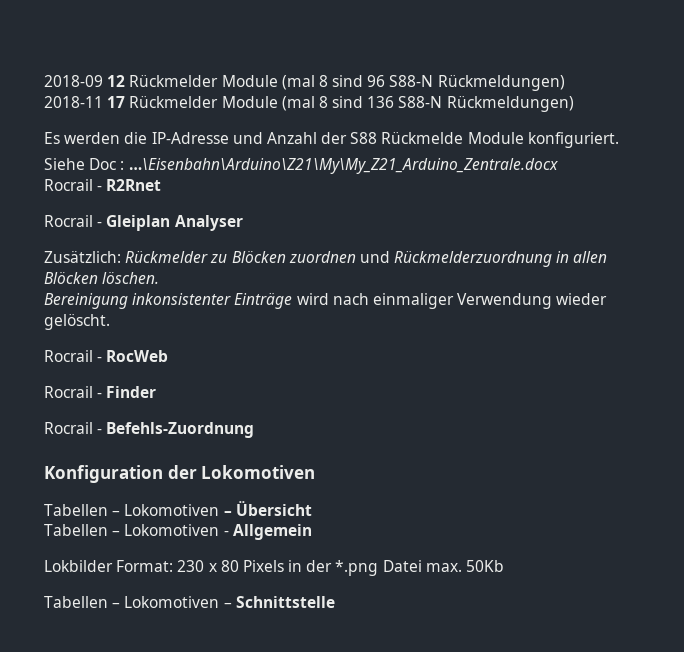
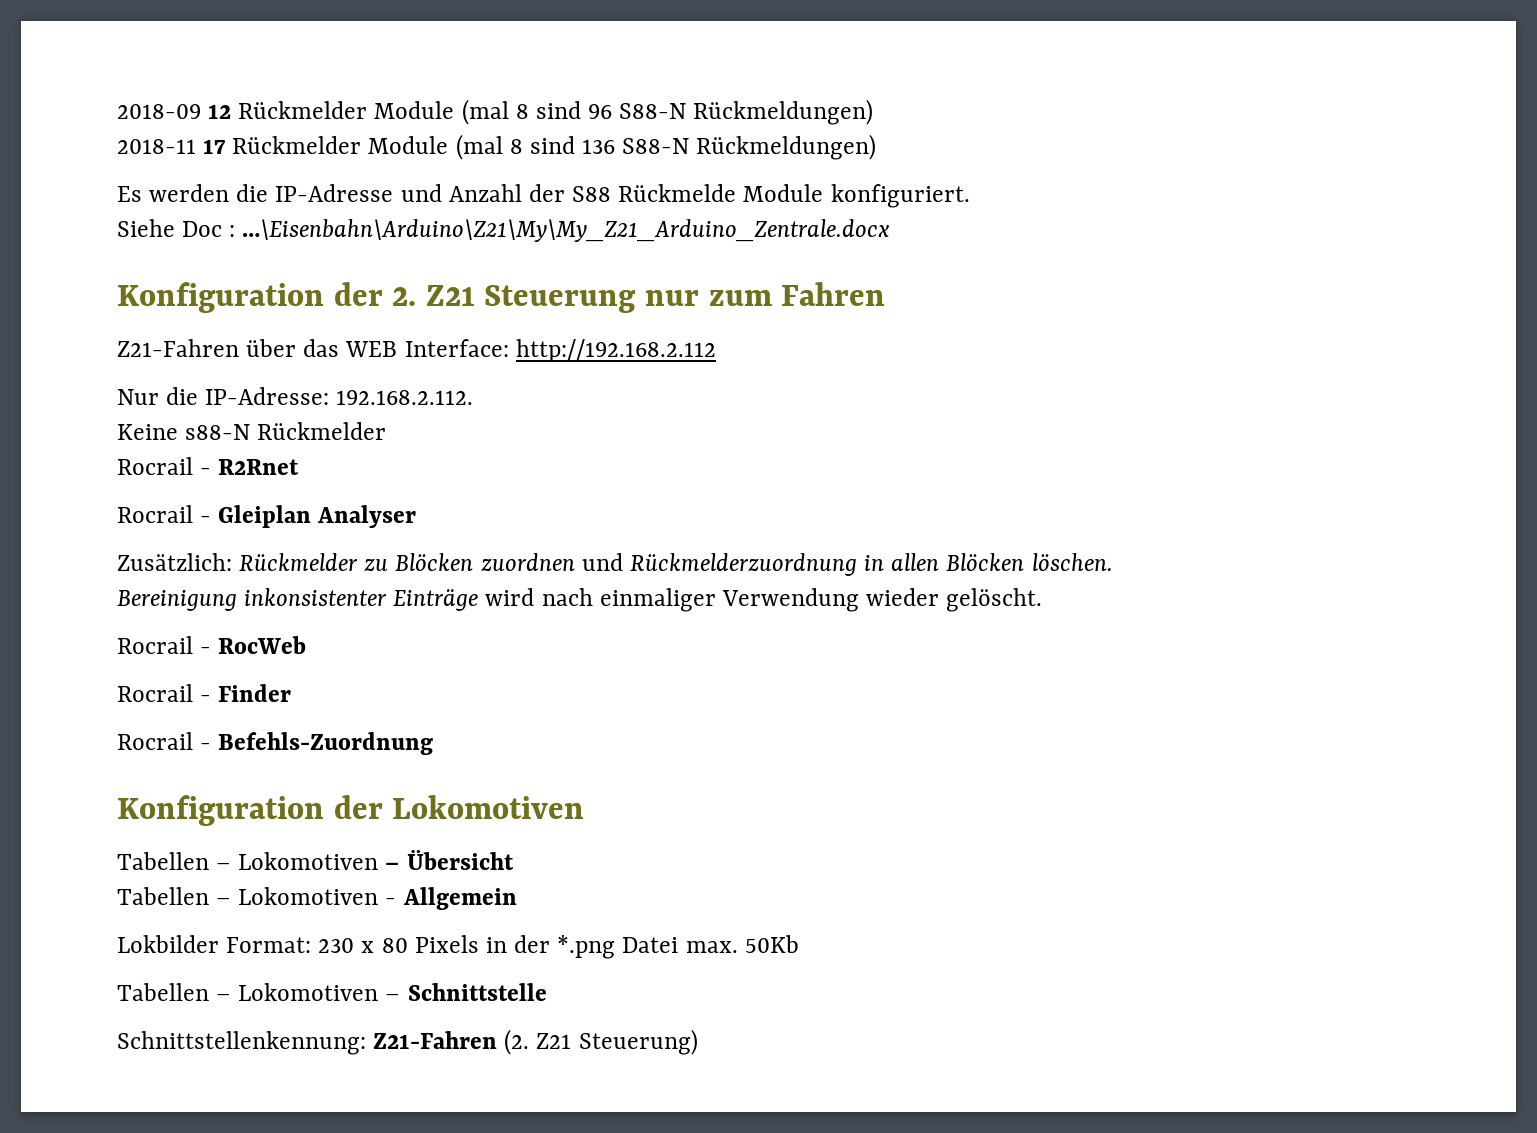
(558, 166) none -> [117,282,886,313] [117,339,716,362] [117,387,474,405] [117,422,387,440] // Konfiguration der 2. Z21 Steuerung nur zum Fahren // Z21-Fahren über das WEB Interface: http://192.168.2.112 // Nur die IP-Adresse: 192.168.2.112. // Keine s88-N Rückmelder
(335, 602) none -> [117,1029,698,1055] // Schnittstellenkennung: Z21-Fahren (2. Z21 Steuerung)

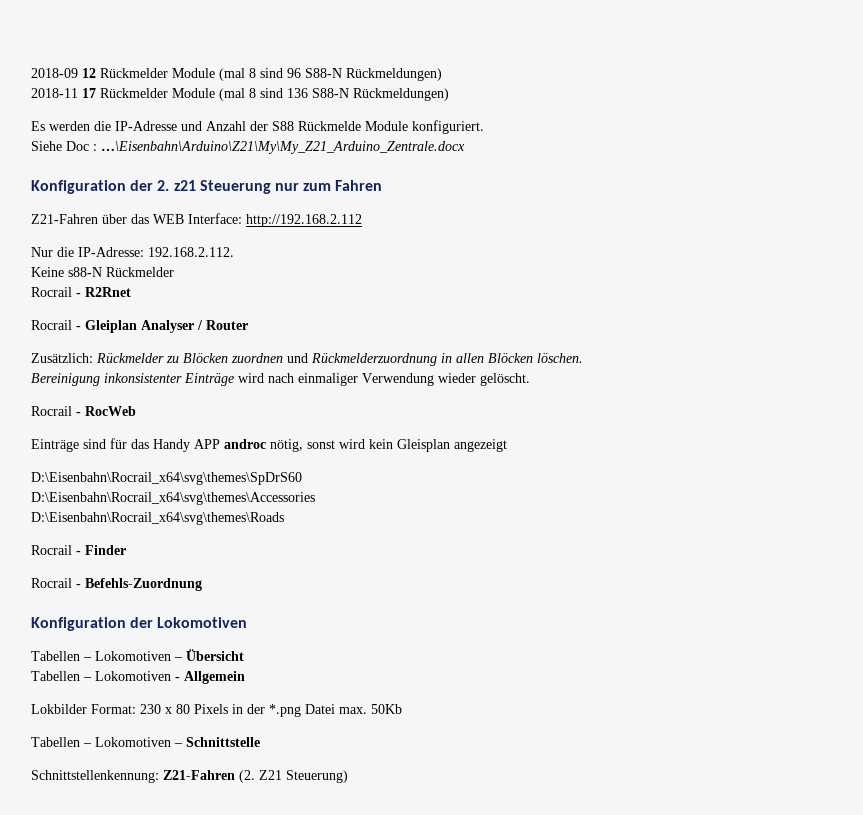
[425,285,475,306] Z21 -> [173,180,196,191] z21
(417, 516) none -> [197,320,248,330] / Router
(307, 645) none -> [31,438,507,452] [31,472,302,485] [31,492,315,505] [31,512,284,525] // Einträge sind für das Handy APP androc nötig, sonst wird kein Gleisplan angezeigt // D:\Eisenbahn\Rocrail_x64\svg\themes\SpDrS60 // D:\Eisenbahn\Rocrail_x64\svg\themes\Accessories // D:\Eisenbahn\Rocrail_x64\svg\themes\Roads

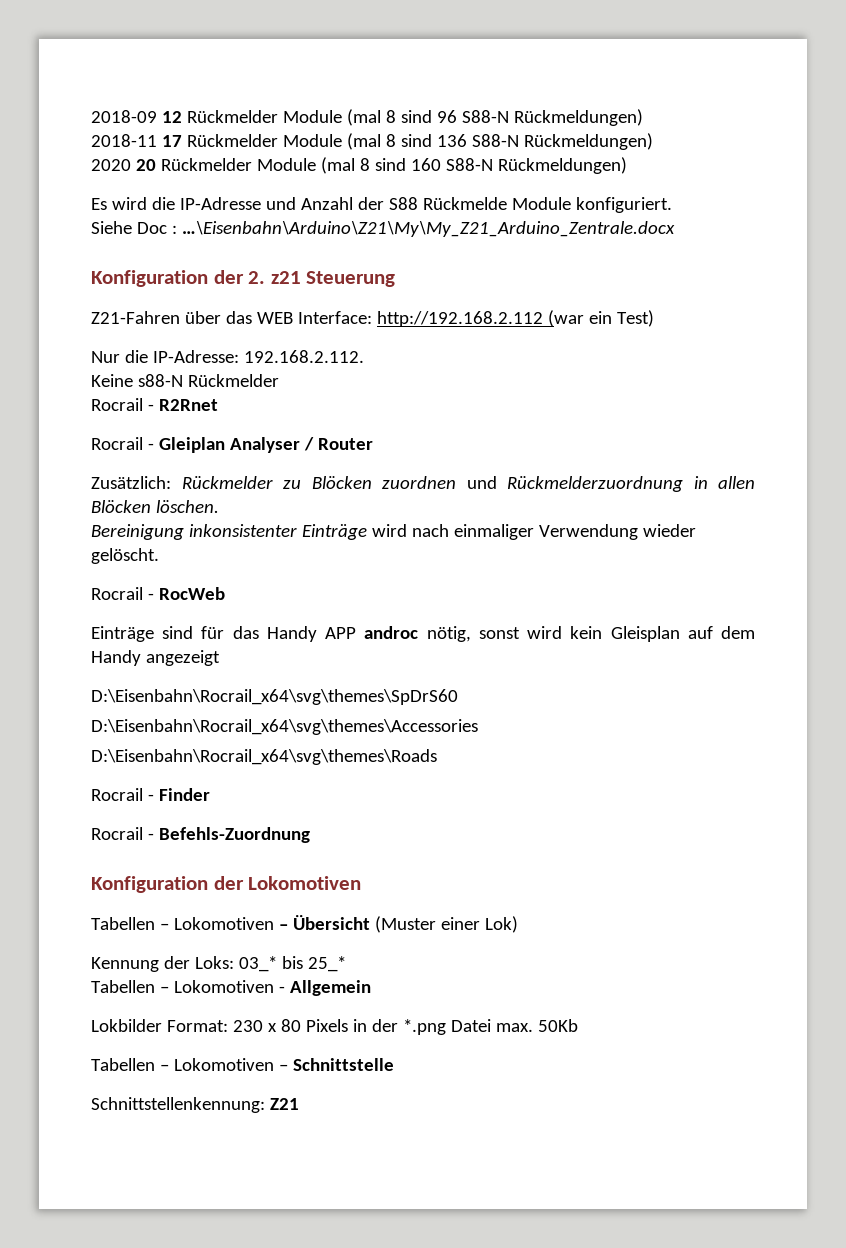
(449, 94) none -> [91,157,627,174] // 2020 20 Rückmelder Module (mal 8 sind 160 S88-N Rückmeldungen)
[49,121,90,131] werden -> [111,197,147,210] wird
[274,180,383,191] nur zum Fahren -> (396, 279) none
(362, 220) none -> [547,310,654,327] (war ein Test)
(450, 445) none -> [687,626,756,639] [91,650,141,666] auf dem Handy
(244, 655) none -> [374,916,518,933] [91,956,346,972] (Muster einer Lok) // Kennung der Loks: 03_* bis 25_*
[163,770,348,783] Z21-Fahren (2. Z21 Steuerung) -> [269,1098,299,1110] Z21

